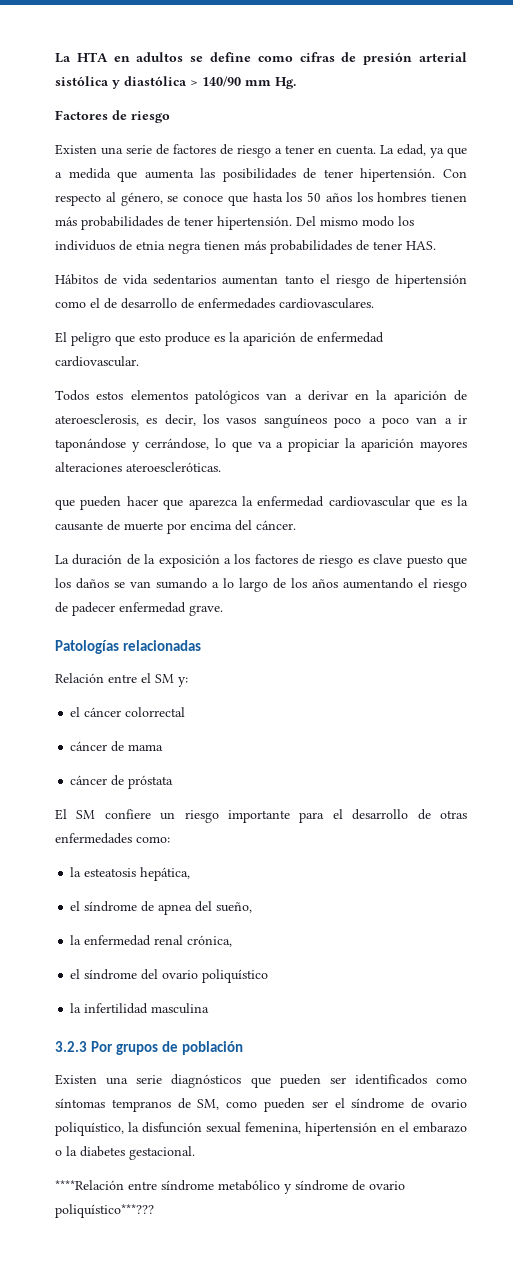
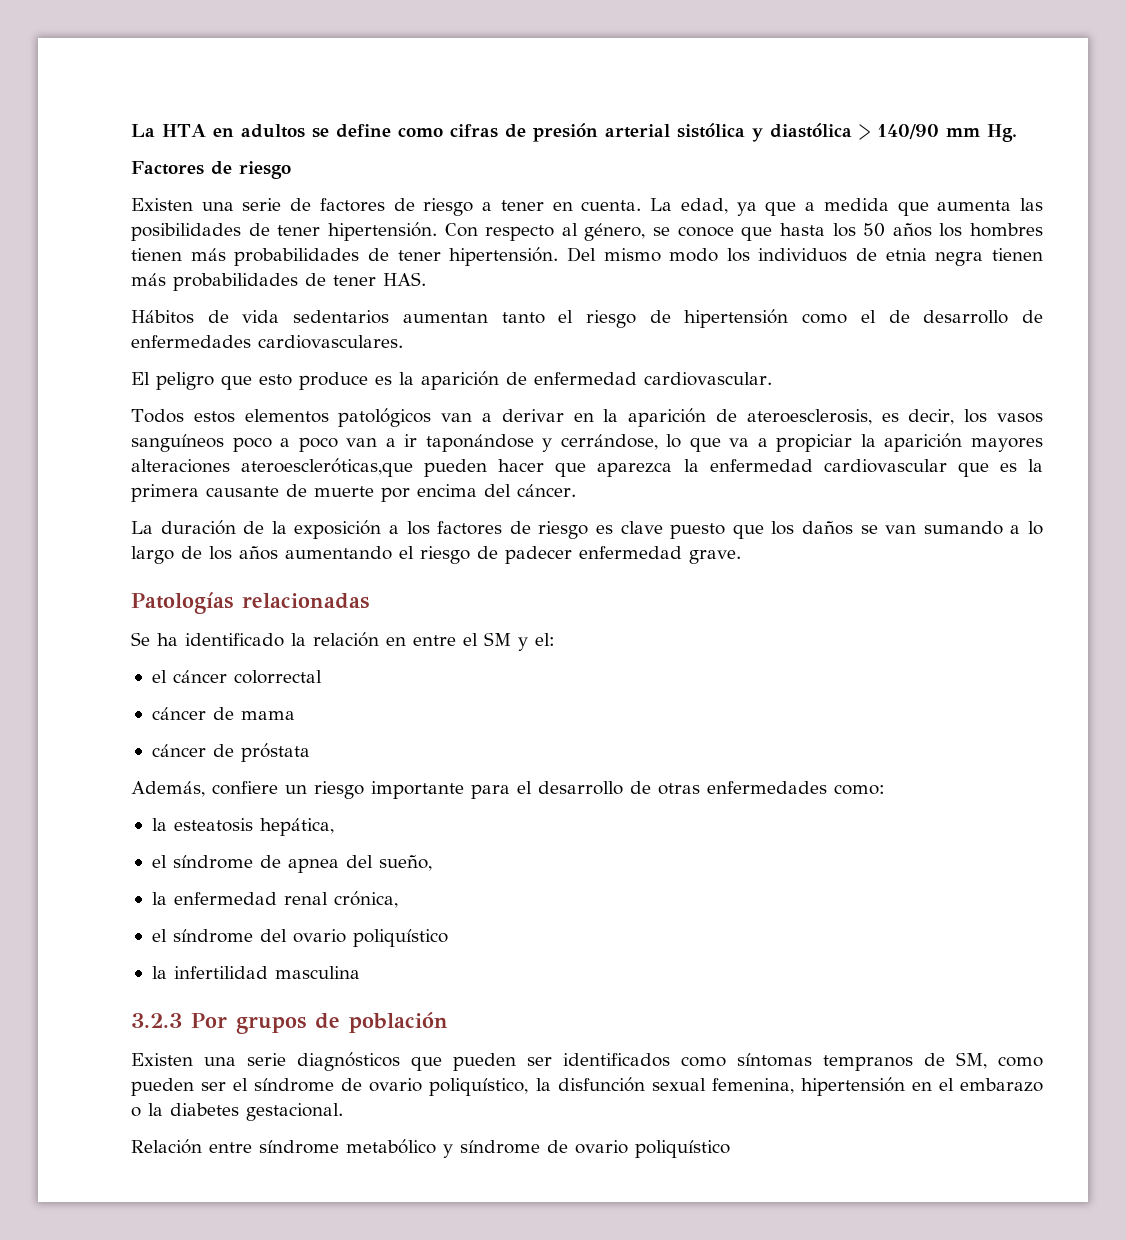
[126,462,221,472] [55,499,75,510] ateroescleróticas. // que -> [241,458,414,477] ateroescleróticas,que
(468, 501) none -> [131,484,199,502] primera
[55,673,104,683] Relación -> [131,632,406,647] Se ha identificado la relación en
[178,677,188,687] y: -> [518,633,555,651] y el:
[55,809,96,820] El SM -> [131,781,205,797] Además,
[55,1180,124,1190] ****Relación -> [131,1139,202,1154] Relación
[55,1204,154,1218] poliquístico***??? -> [635,1140,730,1158] poliquístico

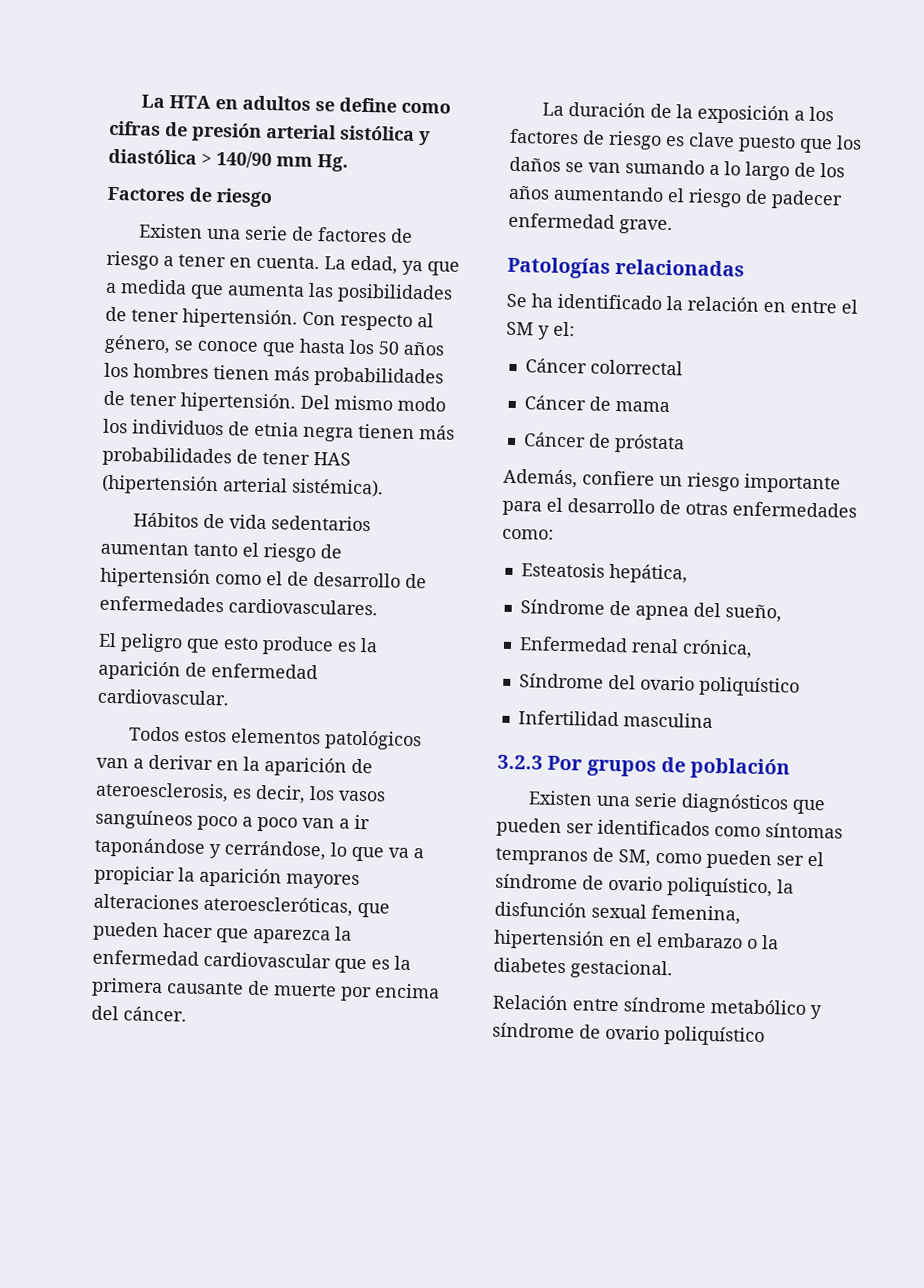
[383,272,426,286] HAS. -> [313,452,351,466] [101,474,384,498] HAS (hipertensión arterial sistémica).
[241,458,414,477] ateroescleróticas,que -> [203,895,390,918] ateroescleróticas, que
[151,670,227,683] el cáncer -> [524,358,587,374] Cáncer
[151,707,206,720] cáncer -> [523,395,586,411] Cáncer
[151,744,206,757] cáncer -> [522,432,586,448] Cáncer
[151,818,253,832] la esteatosis -> [520,562,605,578] Esteatosis
[151,855,253,869] el síndrome -> [519,599,605,615] Síndrome
[151,892,277,905] la enfermedad -> [518,636,628,653] Enfermedad
[151,929,253,943] el síndrome -> [518,673,604,689] Síndrome
[151,966,268,979] la infertilidad -> [517,710,619,727] Infertilidad

